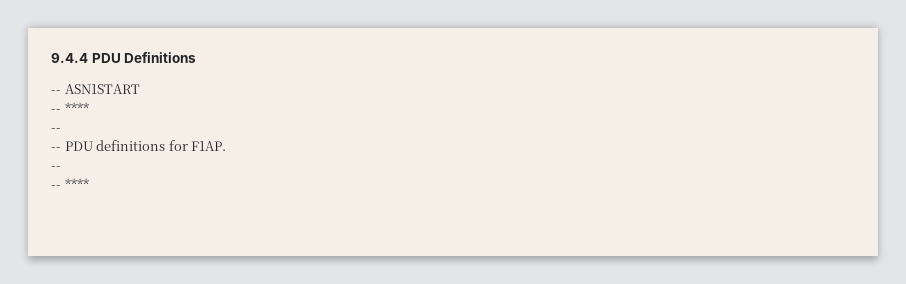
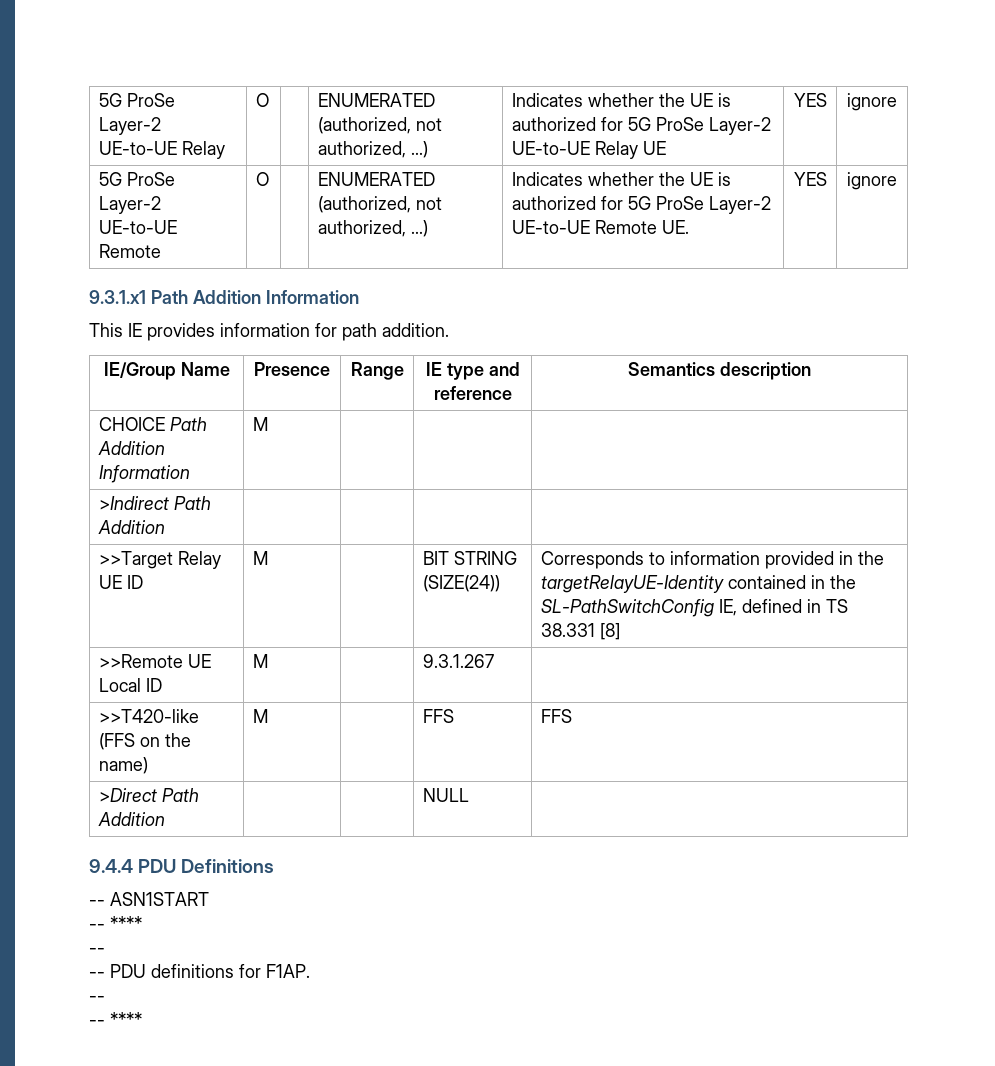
(51, 58) none -> [98,93,175,107] [98,117,161,135] [98,141,225,159] [255,93,269,107] [317,93,435,107] [317,117,442,134] [317,141,428,158] [511,93,731,107] [511,117,771,135] [511,141,666,159] [793,93,827,107] [847,93,897,111] [98,172,175,186] [98,196,161,214] [98,220,177,234] [98,244,161,258] [255,172,269,186] [317,172,435,186] [317,196,442,213] [317,220,428,237] [511,172,731,186] [511,196,771,214] [511,220,689,234] [793,172,827,186] [847,172,897,190] [89,290,359,304] [89,323,449,341] [103,362,230,380] [254,362,330,376] [350,362,404,380] [425,362,520,380] [433,386,512,400] [628,362,811,380] [98,417,207,431] [97,441,165,455] [98,465,190,483] [252,417,268,431] [98,496,211,510] [97,520,165,534] [98,551,221,569] [98,575,143,589] [252,551,268,565] [422,551,517,565] [422,575,500,592] [540,551,884,569] [540,575,856,593] [540,599,848,617] [540,623,620,640] [98,654,211,668] [98,678,162,692] [252,654,268,668] [422,654,494,668] [98,709,199,723] [98,733,191,750] [98,757,148,774] [252,709,268,723] [422,709,454,723] [540,709,572,723] [98,788,199,802] [97,812,165,826] [422,788,469,802] 5G ProSe Layer-2 UE-to-UE Relay | O | | ENUMERATED (authorized, not authorized, ...) | Indicates whether the UE is authorized for 5G ProSe Layer-2 UE-to-UE Relay UE | YES | ignore // 5G ProSe Layer-2 UE-to-UE Remote | O | | ENUMERATED (authorized, not authorized, ...) | Indicates whether the UE is authorized for 5G ProSe Layer-2 UE-to-UE Remote UE. | YES | ignore // 9.3.1.x1 Path Addition Information // This IE provides information for path addition. // IE/Group Name | Presence | Range | IE type and reference | Semantics description // CHOICE Path Addition Information | M | | | // >Indirect Path Addition | | | | // >>Target Relay UE ID | M | | BIT STRING (SIZE(24)) | Corresponds to information provided in the targetRelayUE-Identity contained in the SL-PathSwitchConfig IE, defined in TS 38.331 [8] // >>Remote UE Local ID | M | | 9.3.1.267 | // >>T420-like (FFS on the name) | M | | FFS | FFS // >Direct Path Addition | | | NULL | //

